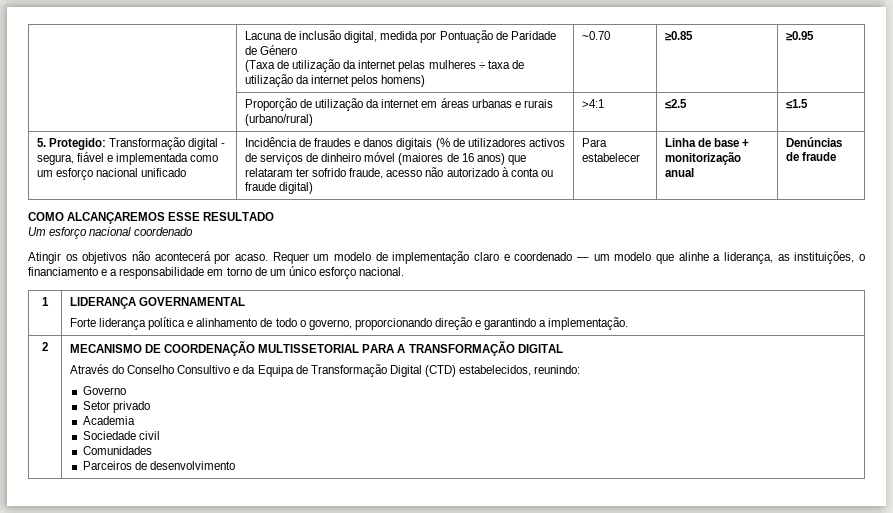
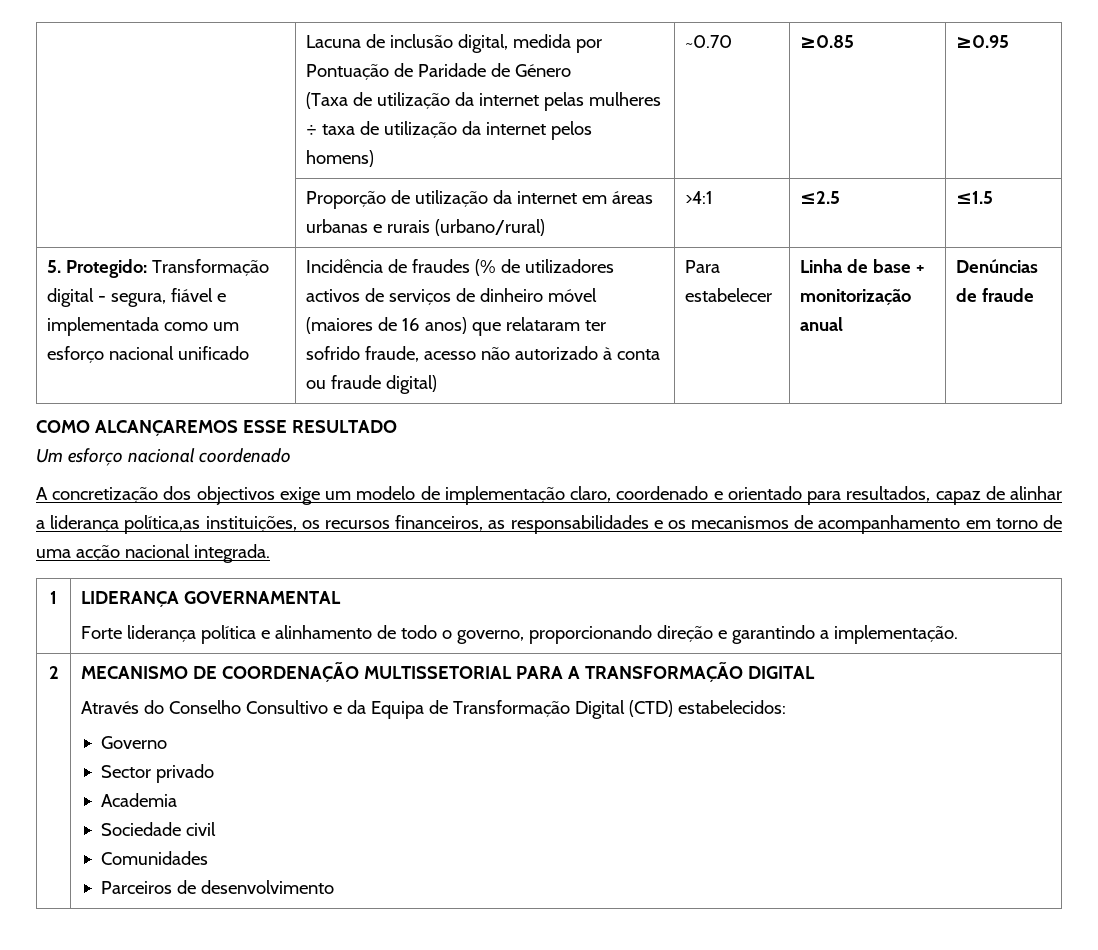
[354,138,433,150] e danos digitais -> (470, 266) none
[28,251,865,264] [28,266,405,279] Atingir os objetivos não acontecerá por acaso. Requer um modelo de implementação claro e coordenado — um modelo que alinhe a liderança, as instituições, o financiamento e a responsabilidade em torno de um único esforço nacional. -> [36,486,1063,505] [36,515,1062,534] [36,544,270,563] A concretização dos objectivos exige um modelo de implementação claro, coordenado e orientado para resultados, capaz de alinhar a liderança política,as instituições, os recursos financeiros, as responsabilidades e os mecanismos de acompanhamento em torno de uma acção nacional integrada.
[459,365,581,376] estabelecidos, reunindo: -> [677,700,786,714] estabelecidos:
[82,401,110,410] Setor -> [101,765,152,778] Sector

